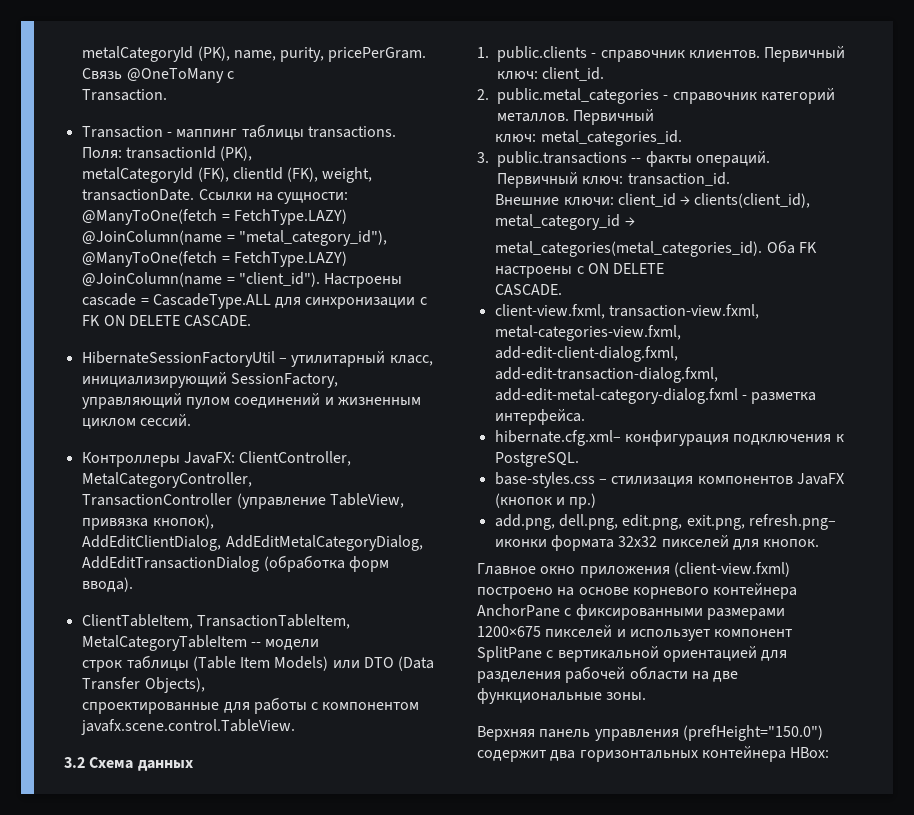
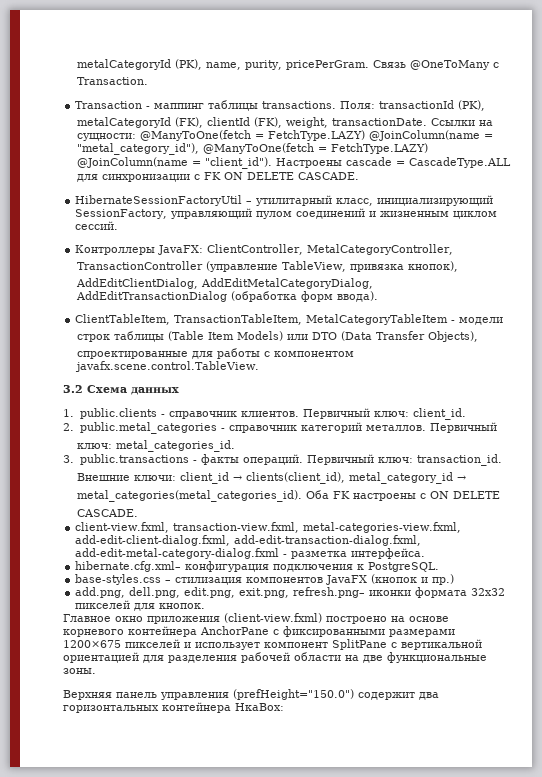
[250,642,261,647] -- -> [451,320,456,323] -
[631,158,642,163] -- -> [192,460,197,463] -
[790,747,830,758] HBox: -> [235,703,284,711] HкаBox:

